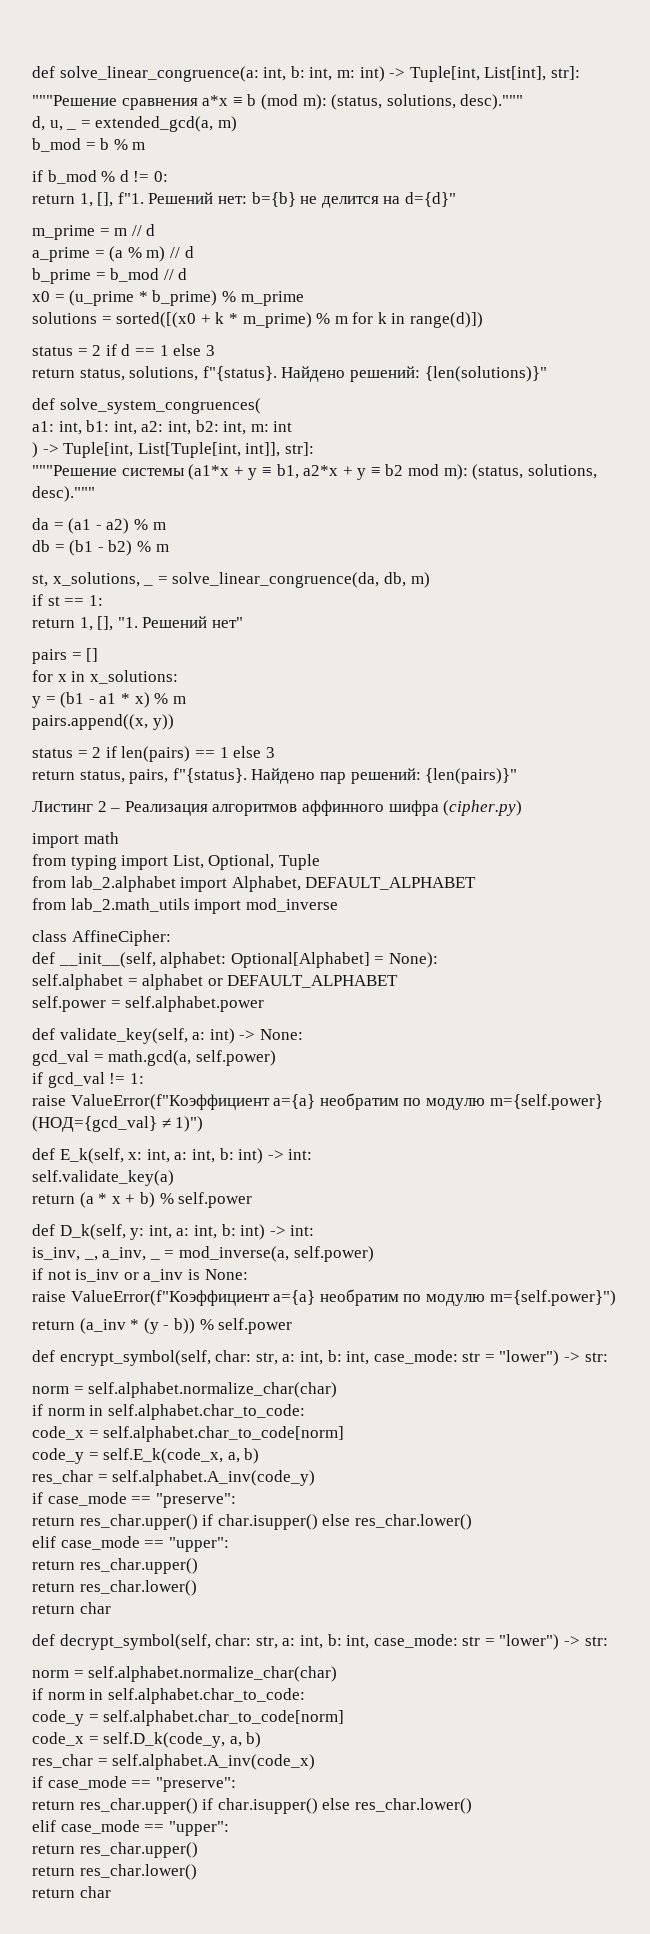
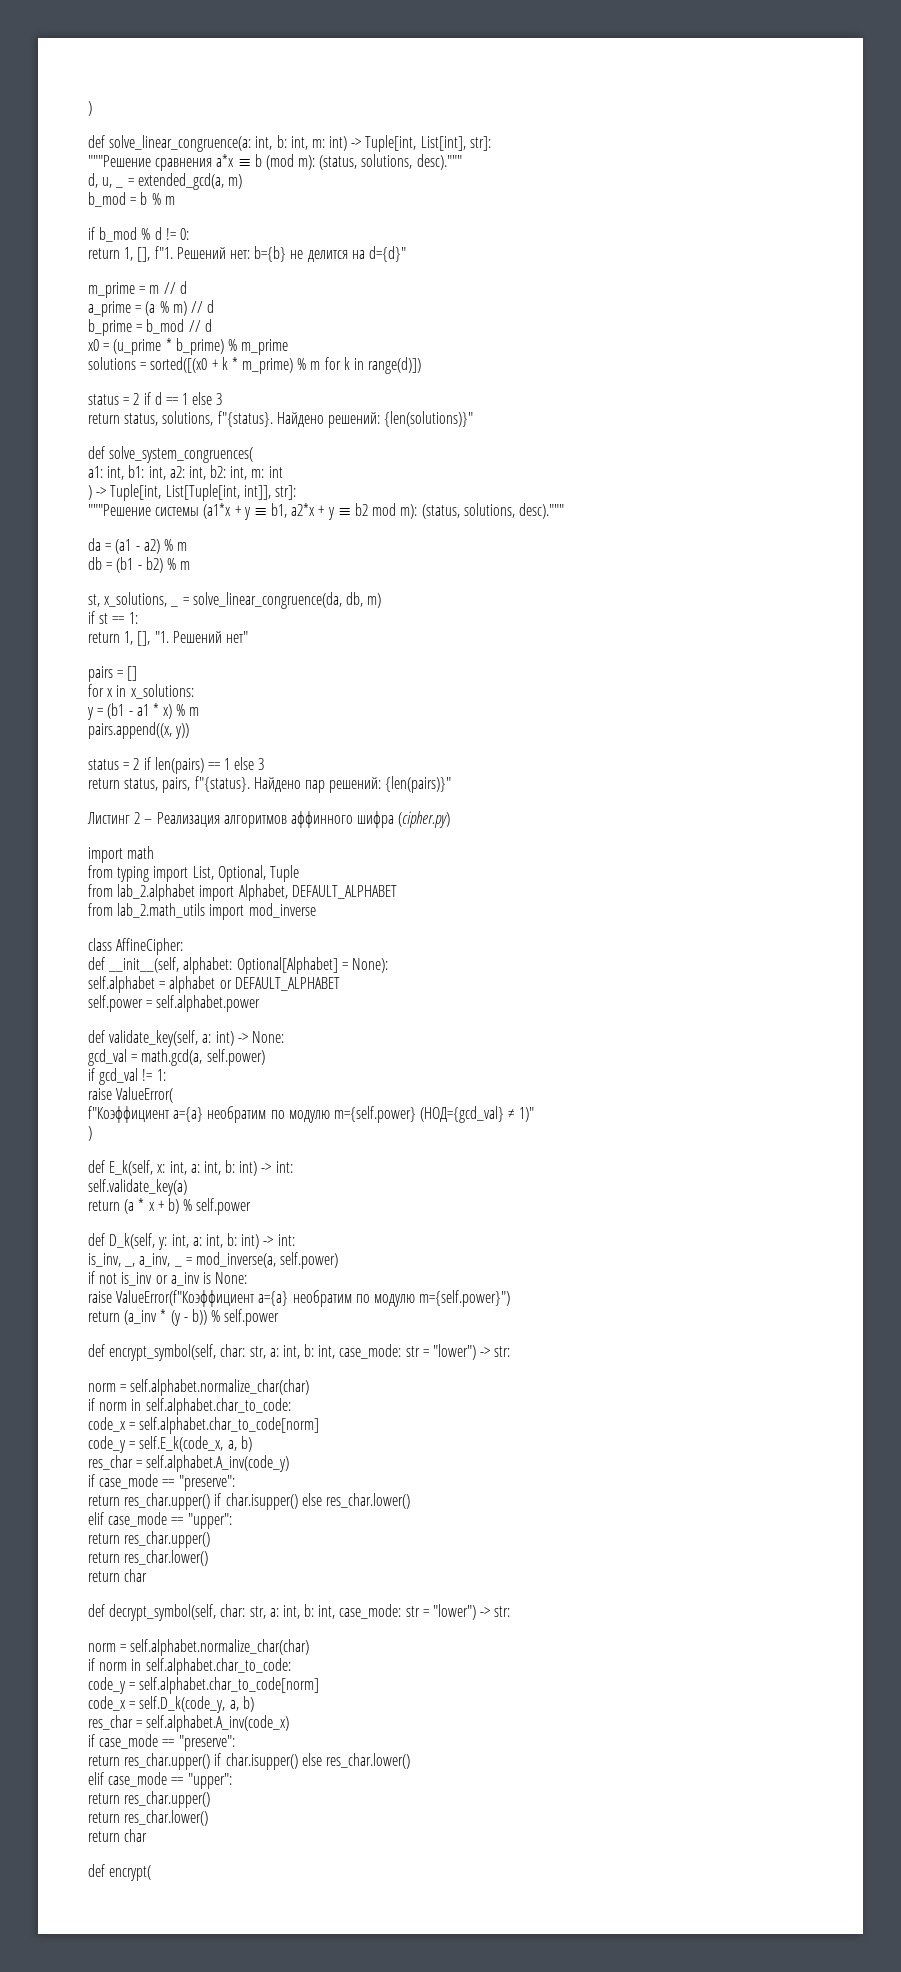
(32, 72) none -> [88,101,92,116] ) //
[70,1094,270,1110] ValueError(f"Коэффициент -> [116,1087,174,1103] [88,1106,169,1123] ValueError( // f"Коэффициент
[175,1116,204,1132] 1)") -> [518,1107,534,1122] [88,1126,92,1141] 1)" // )
(111, 1892) none -> [88,1864,152,1881] // def encrypt(

